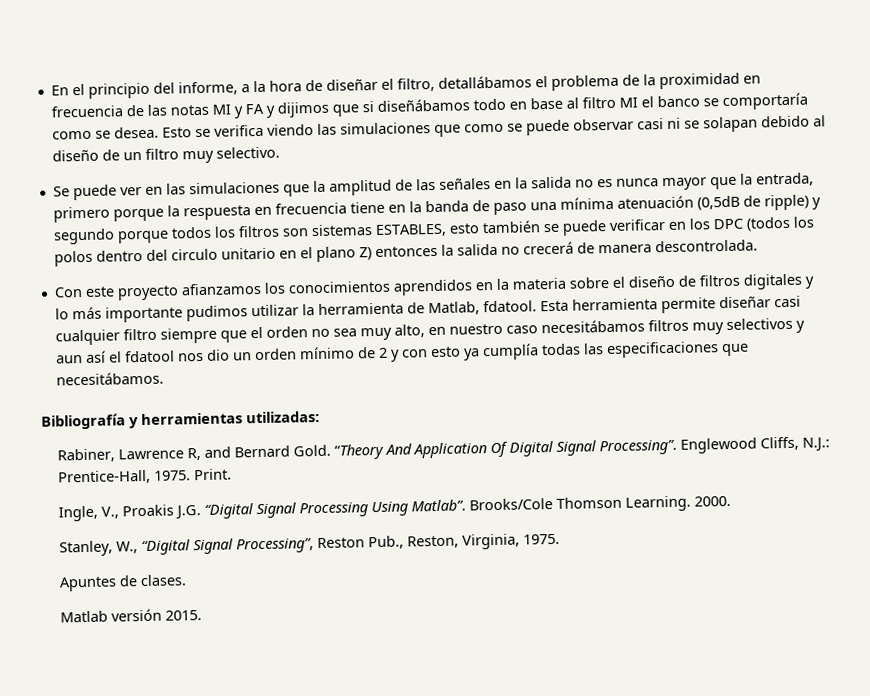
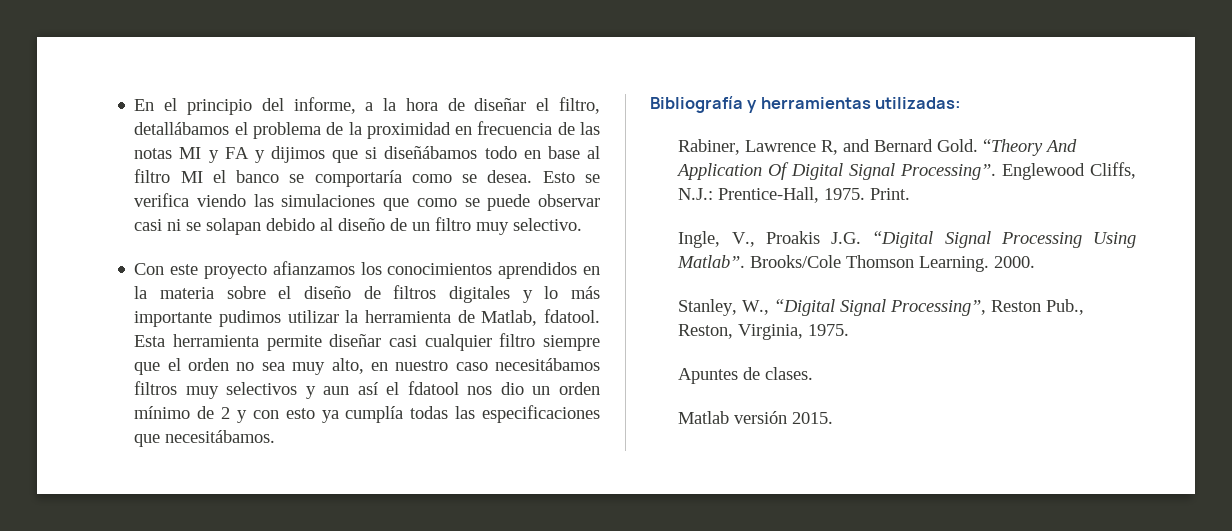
[52,172,814,201] [52,194,821,223] [52,216,814,245] [53,239,758,267] // Se puede ver en las simulaciones que la amplitud de las señales en la salida no es nunca mayor que la entrada, primero porque la respuesta en frecuencia tiene en la banda de paso una mínima atenuación (0,5dB de ripple) y segundo porque todos los filtros son sistemas ESTABLES, esto también se puede verificar en los DPC (todos los polos dentro del circulo unitario en el plano Z) entonces la salida no crecerá de manera descontrolada. -> (583, 224) none

